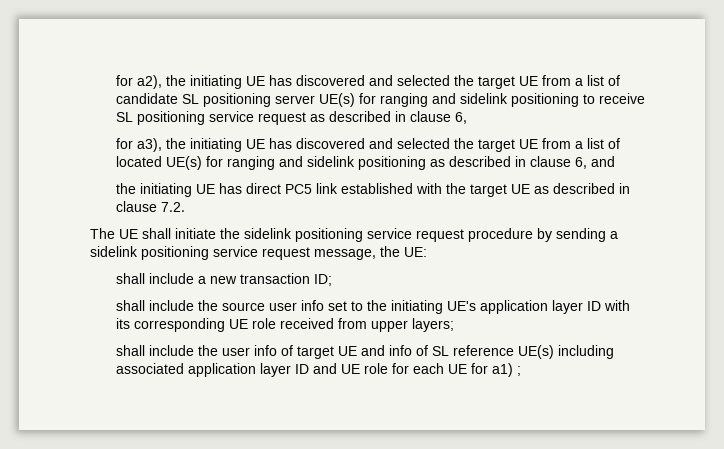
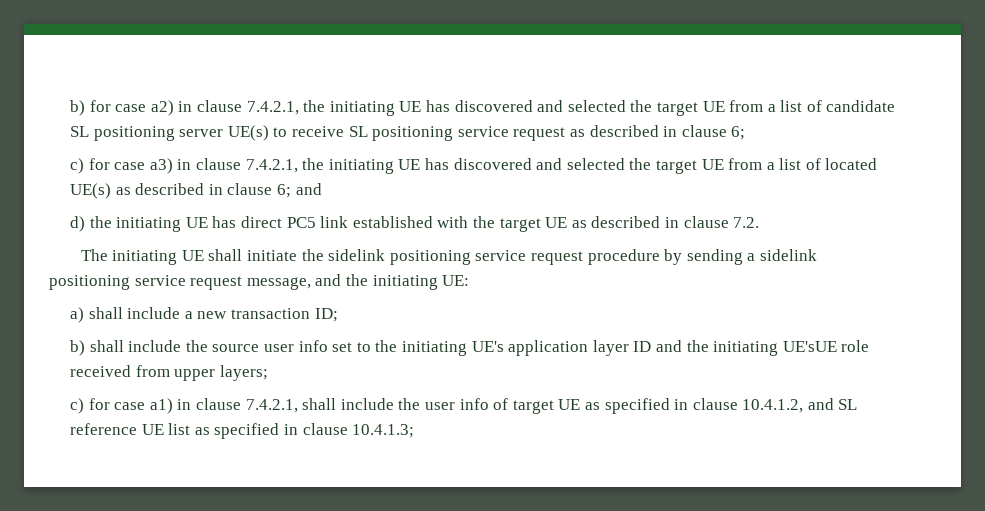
[115,75,162,89] for a2), -> [70,100,299,116] b) for case a2) in clause 7.4.2.1,
[358,93,579,107] for ranging and sidelink positioning -> (269, 133) none
[454,112,467,124] [115,138,162,152] 6, // for a3), -> [731,126,746,140] [70,158,298,174] 6; // c) for case a3) in clause 7.4.2.1,
[205,156,587,170] for ranging and sidelink positioning as described in clause 6, -> [115,183,292,198] as described in clause 6;
(615, 161) none -> [70,216,86,232] d)
(115, 233) none -> [112,250,178,265] initiating
[380,246,400,257] the -> [315,274,438,290] and the initiating
(427, 252) none -> [70,307,85,323] a)
(332, 280) none -> [70,340,86,356] b)
[603,300,630,311] [115,318,248,332] with its corresponding UE -> [655,340,837,356] and the initiating UE'sUE
(454, 325) none -> [70,398,298,414] c) for case a1) in clause 7.4.2.1,
[360,345,614,359] [115,363,521,377] and info of SL reference UE(s) including associated application layer ID and UE role for each UE for a1) ; -> [584,398,858,414] [70,423,415,439] as specified in clause 10.4.1.2, and SL reference UE list as specified in clause 10.4.1.3;

